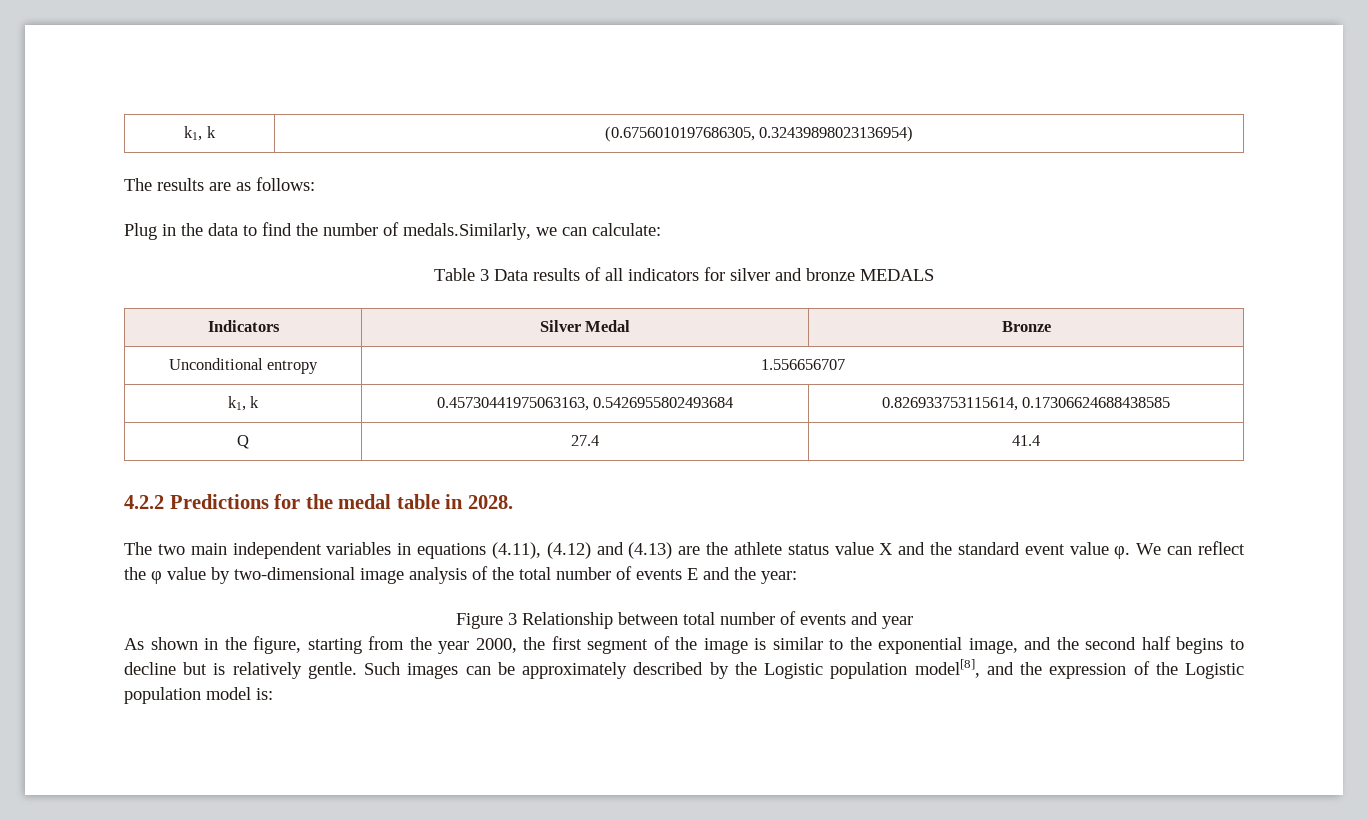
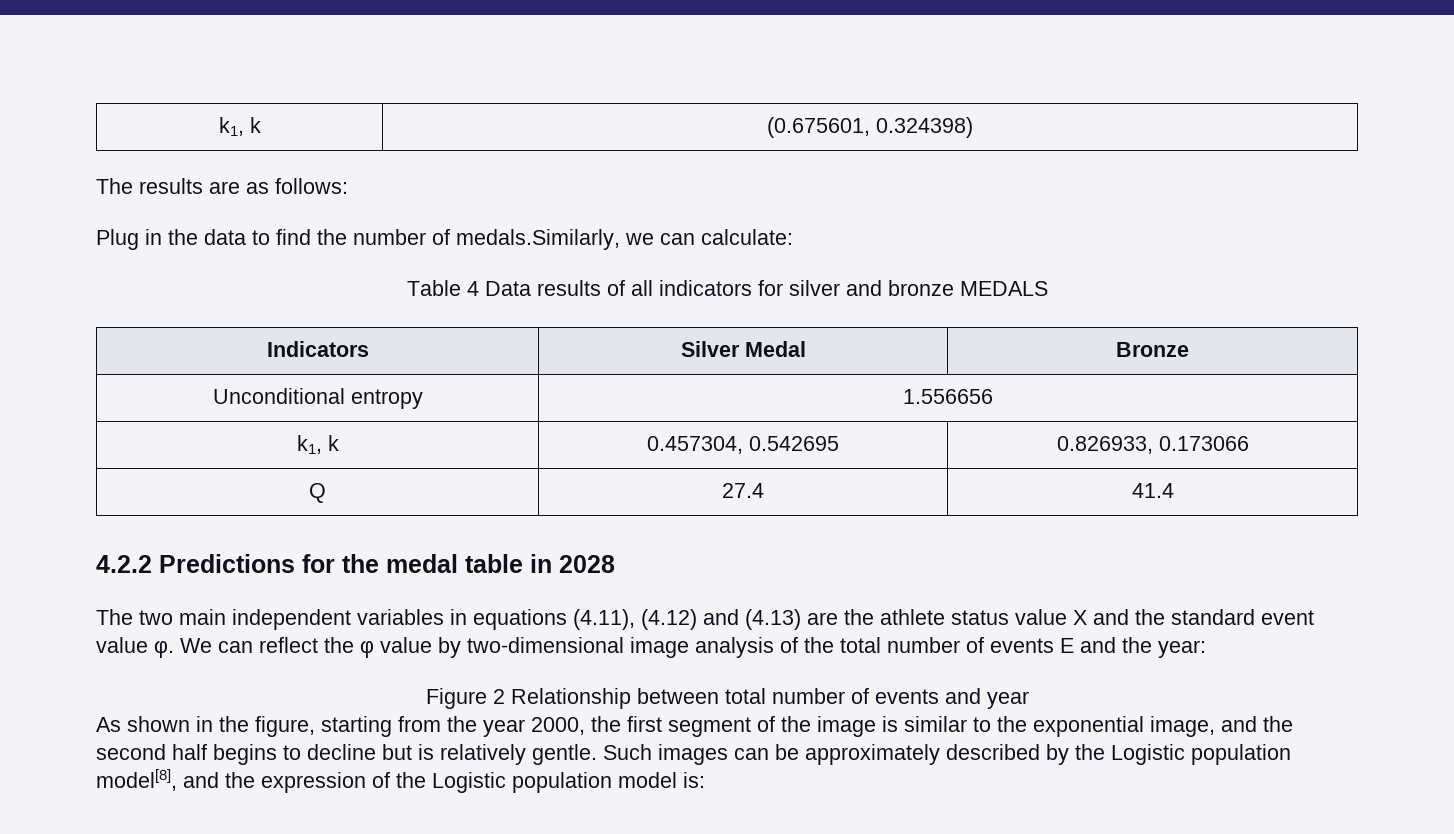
[184,126,216,141] [604,126,914,142] k1, k | (0.6756010197686305, 0.32439898023136954) -> [218,117,261,136] [767,117,974,138] k1, k | (0.675601, 0.324398)
[480,269,489,281] 3 -> [466,281,479,296] 4
[760,359,845,370] [227,396,260,411] [436,397,734,411] [881,397,1171,411] 1.556656707 // k1, k | 0.45730441975063163, 0.5426955802493684 | 0.826933753115614, 0.17306624688438585 -> [903,389,994,404] [296,435,339,454] [647,436,839,454] [1056,436,1249,454] 1.556656 // k1, k | 0.457304, 0.542695 | 0.826933, 0.173066
[467,495,513,509] 2028. -> [559,555,615,573] 2028
[507,613,517,625] 3 -> [492,689,505,704] 2

